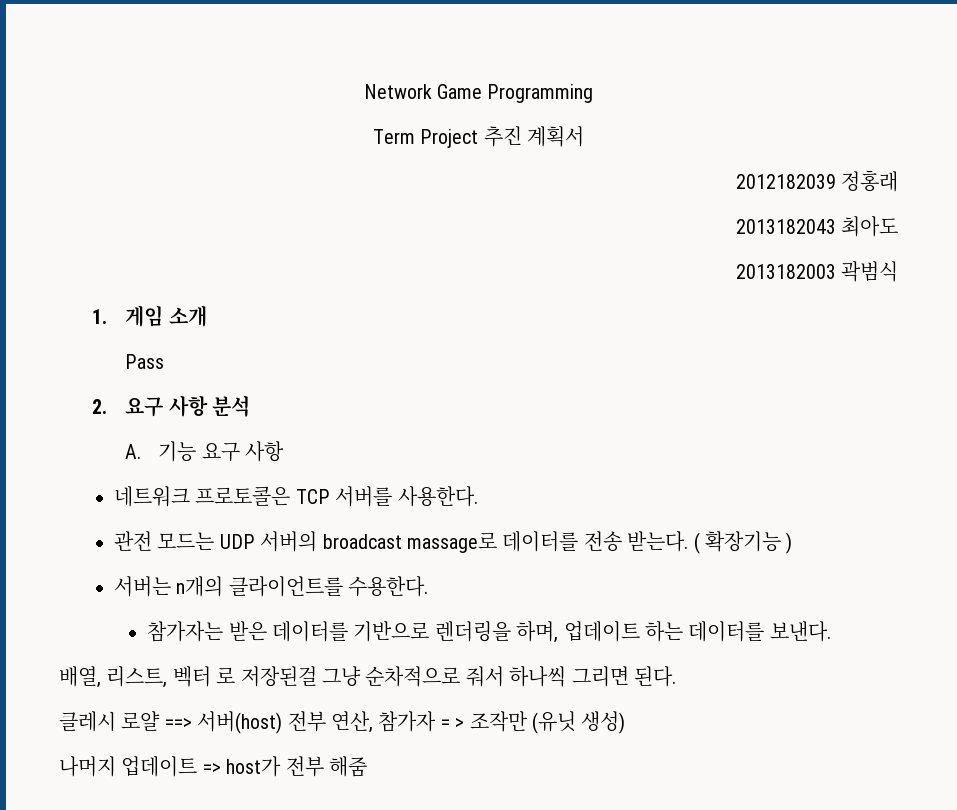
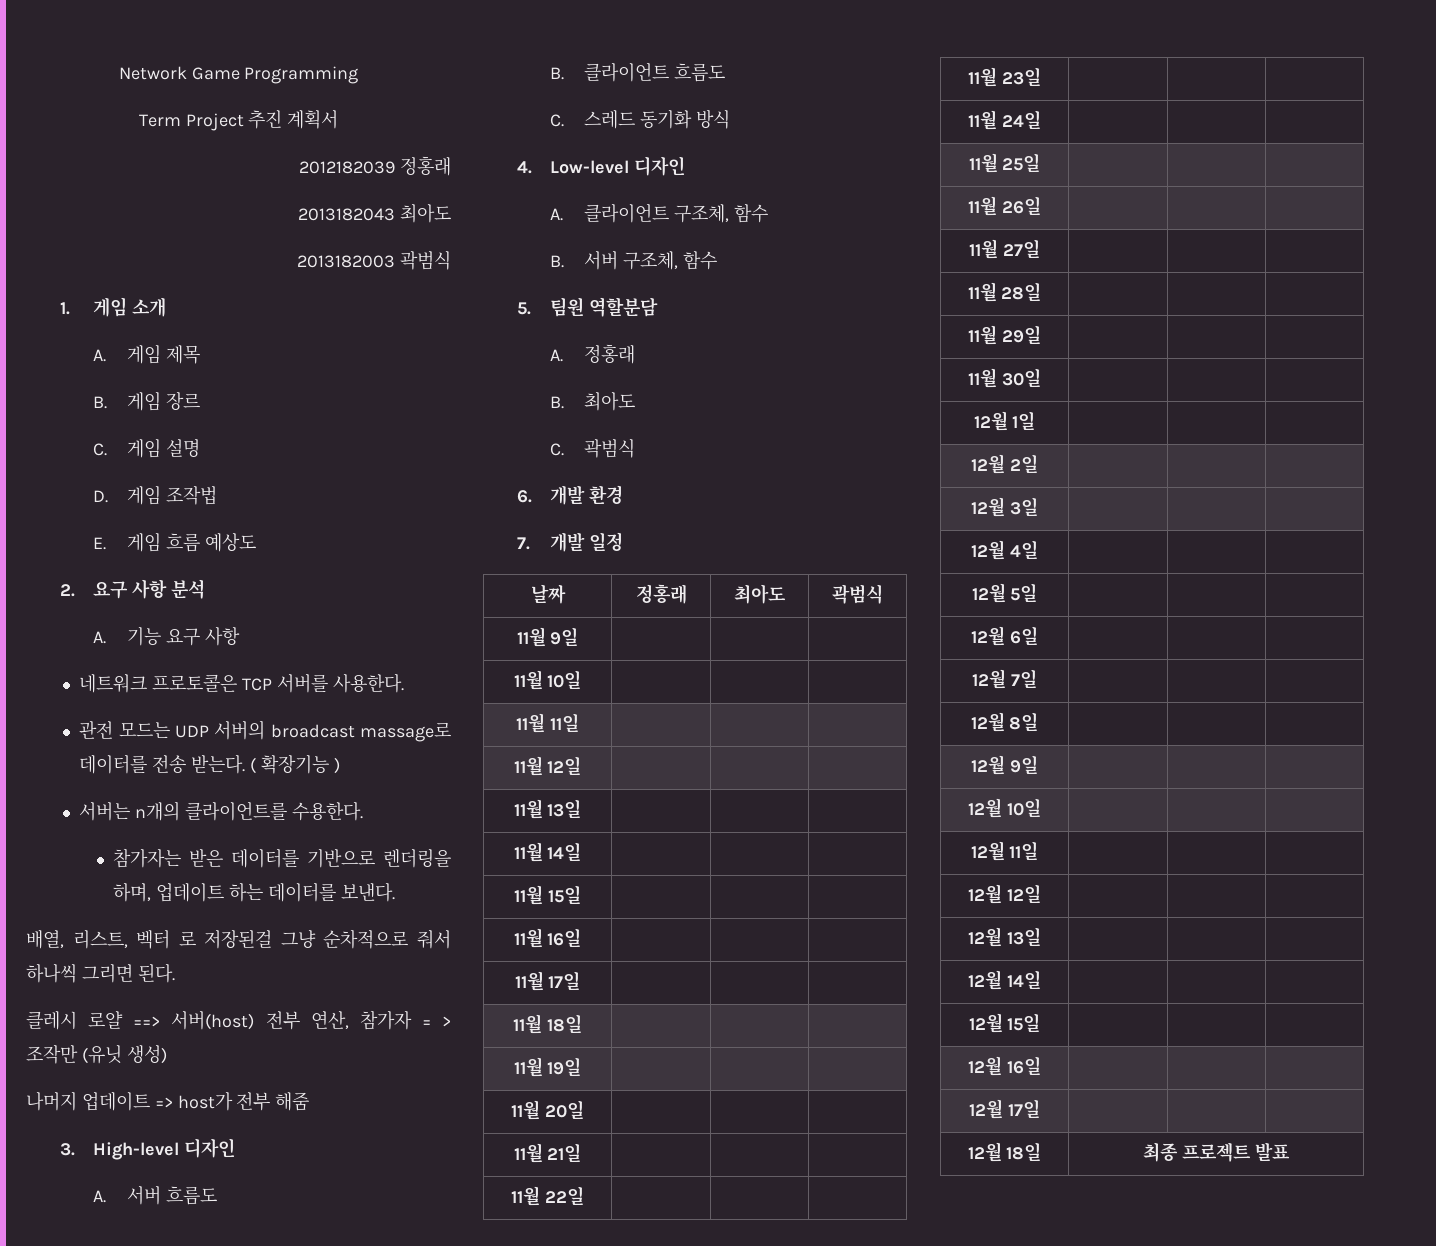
[125,354,165,369] Pass -> [93,345,200,364] [93,392,200,411] [93,438,200,458] [93,486,217,505] [93,533,256,552] A. 게임 제목 // B. 게임 장르 // C. 게임 설명 // D. 게임 조작법 // E. 게임 흐름 예상도
(367, 766) none -> [59,1138,236,1160] [93,1186,217,1205] [550,62,725,82] [550,109,730,129] [516,156,686,176] [550,203,768,223] [550,251,717,270] [516,297,659,317] [550,344,635,364] [550,392,635,411] [550,439,635,458] [516,485,624,505] [516,532,624,552] [530,584,566,604] [635,584,687,604] [734,584,786,604] [832,584,883,604] [516,627,579,647] [513,670,582,690] [516,713,579,733] [513,756,582,776] [513,799,582,819] [513,842,582,862] [514,885,581,905] [513,928,582,948] [514,971,581,991] [513,1014,582,1034] [513,1057,582,1077] [511,1100,584,1120] [513,1143,582,1163] [511,1186,584,1206] [968,67,1041,87] [968,110,1041,130] [968,153,1041,173] [968,196,1041,216] [969,239,1040,259] [967,282,1042,302] [968,325,1041,345] [968,368,1041,388] [973,411,1036,431] [971,454,1038,474] [971,497,1038,517] [971,540,1038,560] [971,583,1038,603] [971,626,1038,646] [972,669,1037,689] [970,712,1039,732] [971,755,1038,775] [968,798,1041,818] [970,841,1039,861] [968,884,1041,904] [968,927,1041,947] [968,970,1041,990] [968,1013,1041,1033] [968,1056,1041,1076] [969,1099,1040,1119] [967,1142,1042,1162] [1143,1142,1290,1162] // 3. High-level 디자인 // A. 서버 흐름도 // B. 클라이언트 흐름도 // C. 스레드 동기화 방식 // 4. Low-level 디자인 // A. 클라이언트 구조체, 함수 // B. 서버 구조체, 함수 // 5. 팀원 역할분담 // A. 정홍래 // B. 최아도 // C. 곽범식 // 6. 개발 환경 // 7. 개발 일정 // 날짜 | 정홍래 | 최아도 | 곽범식 // 11월 9일 | | | // 11월 10일 | | | // 11월 11일 | | | // 11월 12일 | | | // 11월 13일 | | | // 11월 14일 | | | // 11월 15일 | | | // 11월 16일 | | | // 11월 17일 | | | // 11월 18일 | | | // 11월 19일 | | | // 11월 20일 | | | // 11월 21일 | | | // 11월 22일 | | | // 11월 23일 | | | // 11월 24일 | | | // 11월 25일 | | | // 11월 26일 | | | // 11월 27일 | | | // 11월 28일 | | | // 11월 29일 | | | // 11월 30일 | | | // 12월 1일 | | | // 12월 2일 | | | // 12월 3일 | | | // 12월 4일 | | | // 12월 5일 | | | // 12월 6일 | | | // 12월 7일 | | | // 12월 8일 | | | // 12월 9일 | | | // 12월 10일 | | | // 12월 11일 | | | // 12월 12일 | | | // 12월 13일 | | | // 12월 14일 | | | // 12월 15일 | | | // 12월 16일 | | | // 12월 17일 | | | // 12월 18일 | 최종 프로젝트 발표

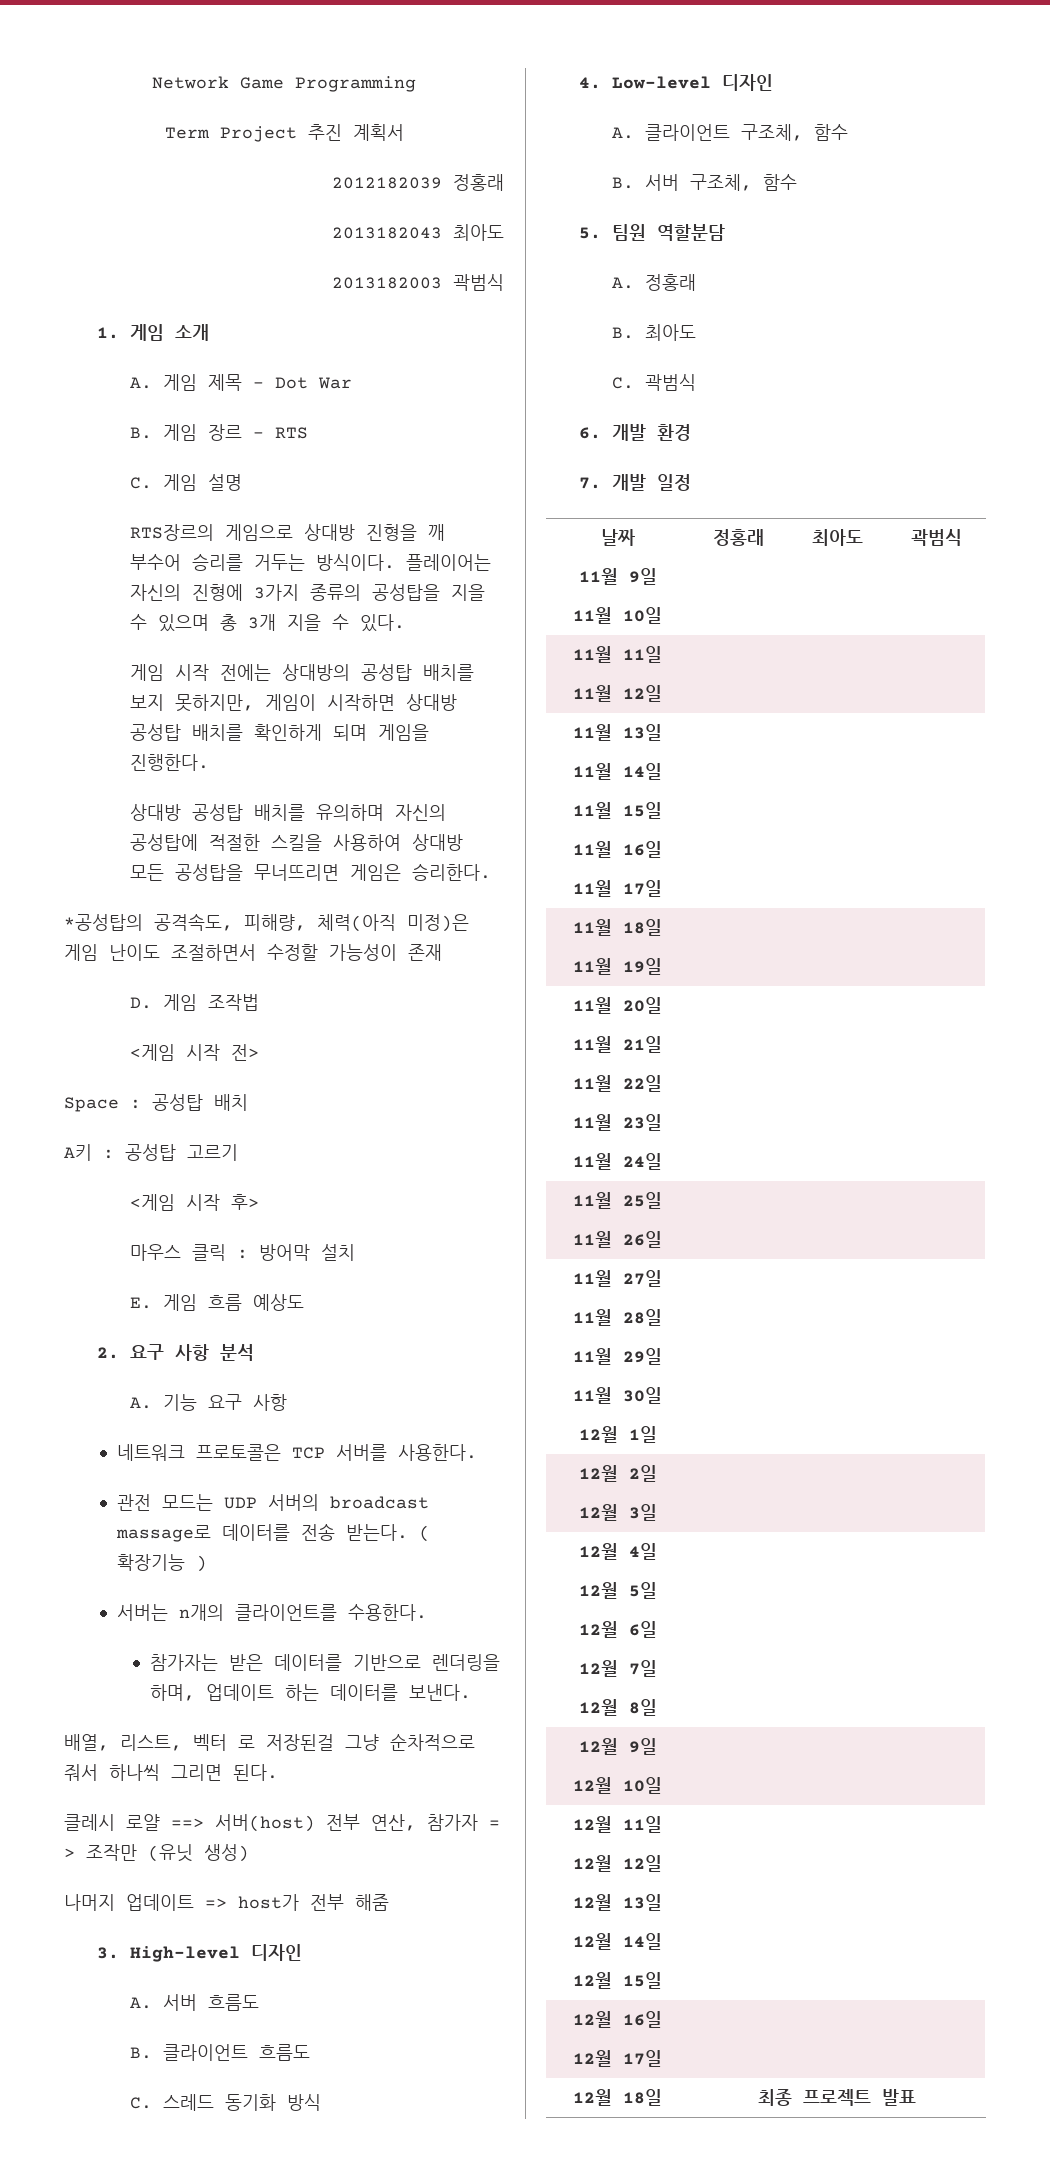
(200, 354) none -> [252,377,352,389] - Dot War
(200, 401) none -> [252,427,308,439] - RTS
[93,486,217,505] D. 게임 조작법 -> [129,524,445,541] [129,553,491,571] [129,584,485,601] [129,614,405,632] [129,664,474,681] [129,694,457,712] [129,724,429,741] [129,754,209,771] [129,804,446,821] [129,834,463,851] [129,863,491,881] [64,913,469,932] [64,944,442,961] [129,994,259,1011] [129,1044,259,1061] [64,1094,248,1112] [64,1144,238,1161] [129,1194,259,1211] [129,1244,355,1261] RTS장르의 게임으로 상대방 진형을 깨 부수어 승리를 거두는 방식이다. 플레이어는 자신의 진형에 3가지 종류의 공성탑을 지을 수 있으며 총 3개 지을 수 있다. // 게임 시작 전에는 상대방의 공성탑 배치를 보지 못하지만, 게임이 시작하면 상대방 공성탑 배치를 확인하게 되며 게임을 진행한다. // 상대방 공성탑 배치를 유의하며 자신의 공성탑에 적절한 스킬을 사용하여 상대방 모든 공성탑을 무너뜨리면 게임은 승리한다. // *공성탑의 공격속도, 피해량, 체력(아직 미정)은 게임 난이도 조절하면서 수정할 가능성이 존재 // D. 게임 조작법 // <게임 시작 전> // Space : 공성탑 배치 // A키 : 공성탑 고르기 // <게임 시작 후> // 마우스 클릭 : 방어막 설치

